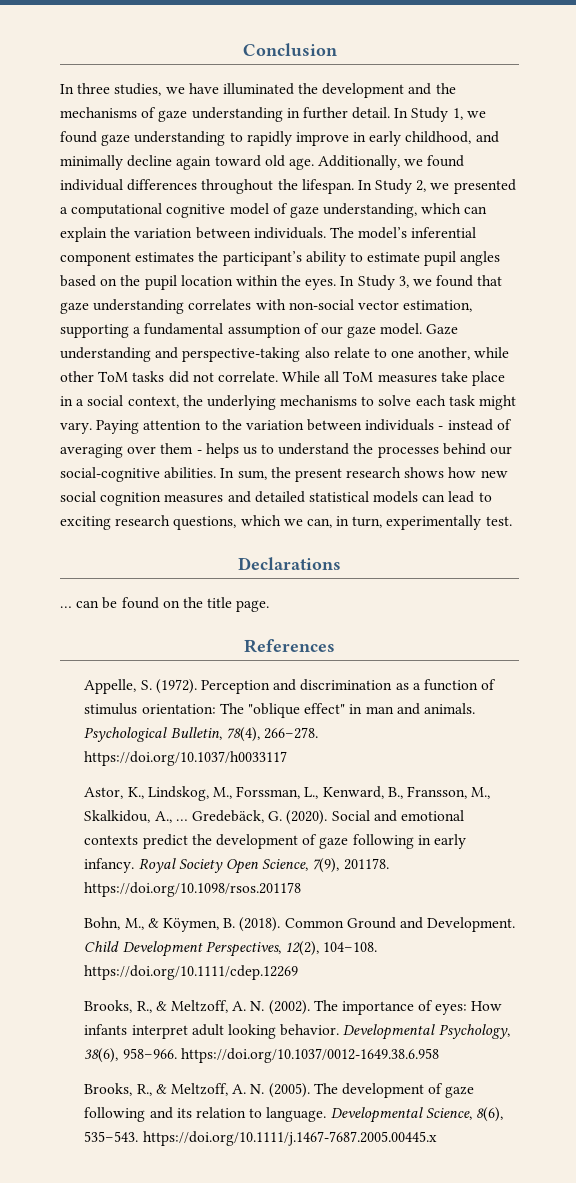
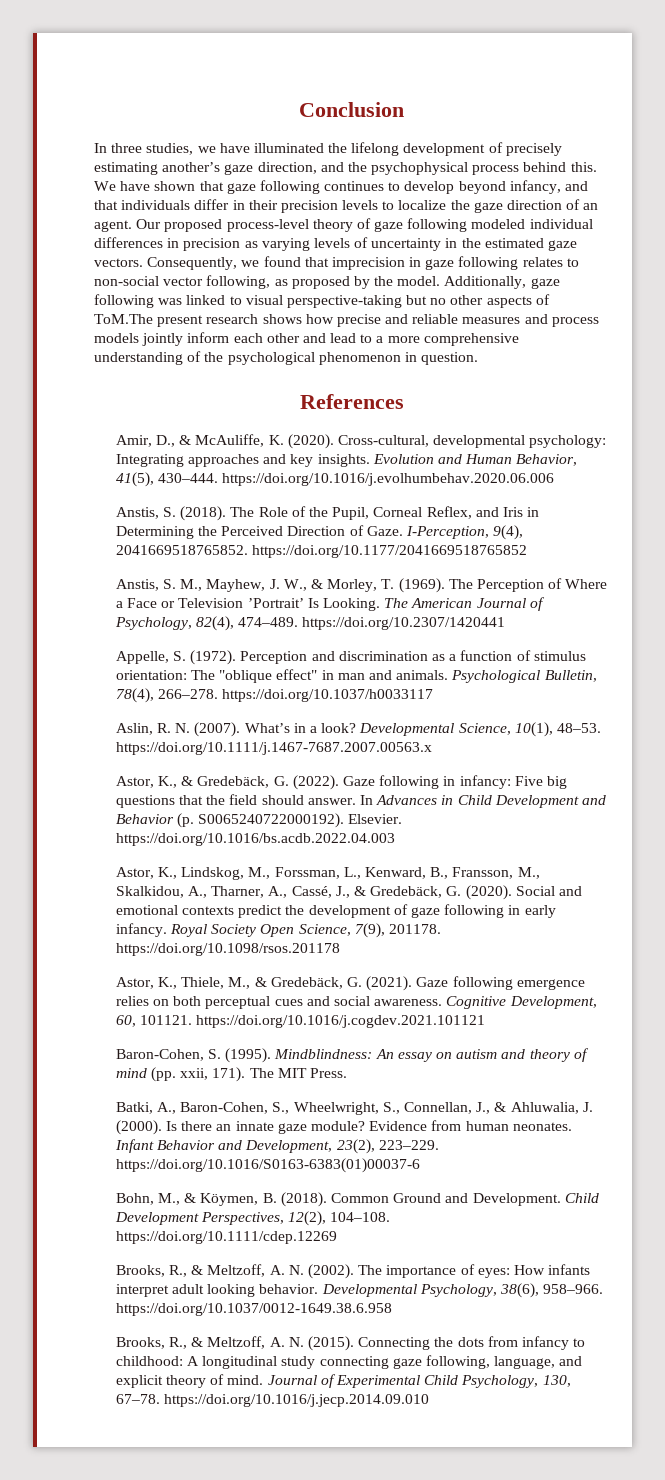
[322,83,456,98] [60,107,486,122] [60,131,499,146] [60,155,465,170] [60,179,516,194] [60,203,488,218] [60,227,477,242] [60,251,501,266] [60,275,503,290] [60,299,473,314] [60,323,459,338] [60,347,510,362] [60,371,506,386] [60,395,517,410] [60,419,512,434] [60,443,513,458] [60,467,508,482] [60,491,492,506] [60,515,512,530] [238,557,341,570] [60,597,270,612] [244,639,335,653] development and the mechanisms of gaze understanding in further detail. In Study 1, we found gaze understanding to rapidly improve in early childhood, and minimally decline again toward old age. Additionally, we found individual differences throughout the lifespan. In Study 2, we presented a computational cognitive model of gaze understanding, which can explain the variation between individuals. The model’s inferential component estimates the participant’s ability to estimate pupil angles based on the pupil location within the eyes. In Study 3, we found that gaze understanding correlates with non-social vector estimation, supporting a fundamental assumption of our gaze model. Gaze understanding and perspective-taking also relate to one another, while other ToM tasks did not correlate. While all ToM measures take place in a social context, the underlying mechanisms to solve each task might vary. Paying attention to the variation between individuals - instead of averaging over them - helps us to understand the processes behind our social-cognitive abilities. In sum, the present research shows how new social cognition measures and detailed statistical models can lead to exciting research questions, which we can, in turn, experimentally test. // Declarations // … can be found on the title page. // References -> [351,142,562,156] [94,162,597,175] [94,180,589,194] [94,199,599,213] [94,218,593,232] [94,237,578,251] [94,256,579,270] [94,275,560,289] [94,294,550,308] [94,314,599,327] [94,332,519,346] [94,351,479,365] [299,394,404,409] [115,434,607,449] [115,454,578,467] [115,472,555,487] [115,506,540,521] [115,525,524,540] [115,545,528,558] [115,578,608,593] [115,597,545,611] [114,616,506,631] lifelong development of precisely estimating another’s gaze direction, and the psychophysical process behind this. We have shown that gaze following continues to develop beyond infancy, and that individuals differ in their precision levels to localize the gaze direction of an agent. Our proposed process-level theory of gaze following modeled individual differences in precision as varying levels of uncertainty in the estimated gaze vectors. Consequently, we found that imprecision in gaze following relates to non-social vector following, as proposed by the model. Additionally, gaze following was linked to visual perspective-taking but no other aspects of ToM.The present research shows how precise and reliable measures and process models jointly inform each other and lead to a more comprehensive understanding of the psychological phenomenon in question. // References // Amir, D., & McAuliffe, K. (2020). Cross-cultural, developmental psychology: Integrating approaches and key insights. Evolution and Human Behavior, 41(5), 430–444. https://doi.org/10.1016/j.evolhumbehav.2020.06.006 // Anstis, S. (2018). The Role of the Pupil, Corneal Reflex, and Iris in Determining the Perceived Direction of Gaze. I-Perception, 9(4), 2041669518765852. https://doi.org/10.1177/2041669518765852 // Anstis, S. M., Mayhew, J. W., & Morley, T. (1969). The Perception of Where a Face or Television ’Portrait’ Is Looking. The American Journal of Psychology, 82(4), 474–489. https://doi.org/10.2307/1420441
(288, 758) none -> [115,722,601,737] [115,742,432,755] [115,775,567,790] [115,794,606,808] [115,813,403,828] [115,833,395,846] // Aslin, R. N. (2007). What’s in a look? Developmental Science, 10(1), 48–53. https://doi.org/10.1111/j.1467-7687.2007.00563.x // Astor, K., & Gredebäck, G. (2022). Gaze following in infancy: Five big questions that the field should answer. In Advances in Child Development and Behavior (p. S0065240722000192). Elsevier. https://doi.org/10.1016/bs.acdb.2022.04.003
[175,819,188,821] … -> [211,886,367,898] Tharner, A., Cassé, J., &
(302, 889) none -> [115,976,585,991] [115,996,597,1009] [115,1015,486,1028] [115,1048,589,1063] [115,1067,348,1082] [115,1102,593,1115] [115,1120,572,1135] [114,1139,439,1154] [115,1158,420,1173] // Astor, K., Thiele, M., & Gredebäck, G. (2021). Gaze following emergence relies on both perceptual cues and social awareness. Cognitive Development, 60, 101121. https://doi.org/10.1016/j.cogdev.2021.101121 // Baron-Cohen, S. (1995). Mindblindness: An essay on autism and theory of mind (pp. xxii, 171). The MIT Press. // Batki, A., Baron-Cohen, S., Wheelwright, S., Connellan, J., & Ahluwalia, J. (2000). Is there an innate gaze module? Evidence from human neonates. Infant Behavior and Development, 23(2), 223–229. https://doi.org/10.1016/S0163-6383(01)00037-6
[268,1083,475,1098] [84,1107,503,1123] [84,1131,437,1146] (2005). The development of gaze following and its relation to language. Developmental Science, 8(6), 535–543. https://doi.org/10.1111/j.1467-7687.2005.00445.x -> [308,1336,586,1351] [115,1355,583,1369] [115,1374,571,1388] [115,1394,430,1407] (2015). Connecting the dots from infancy to childhood: A longitudinal study connecting gaze following, language, and explicit theory of mind. Journal of Experimental Child Psychology, 130, 67–78. https://doi.org/10.1016/j.jecp.2014.09.010

